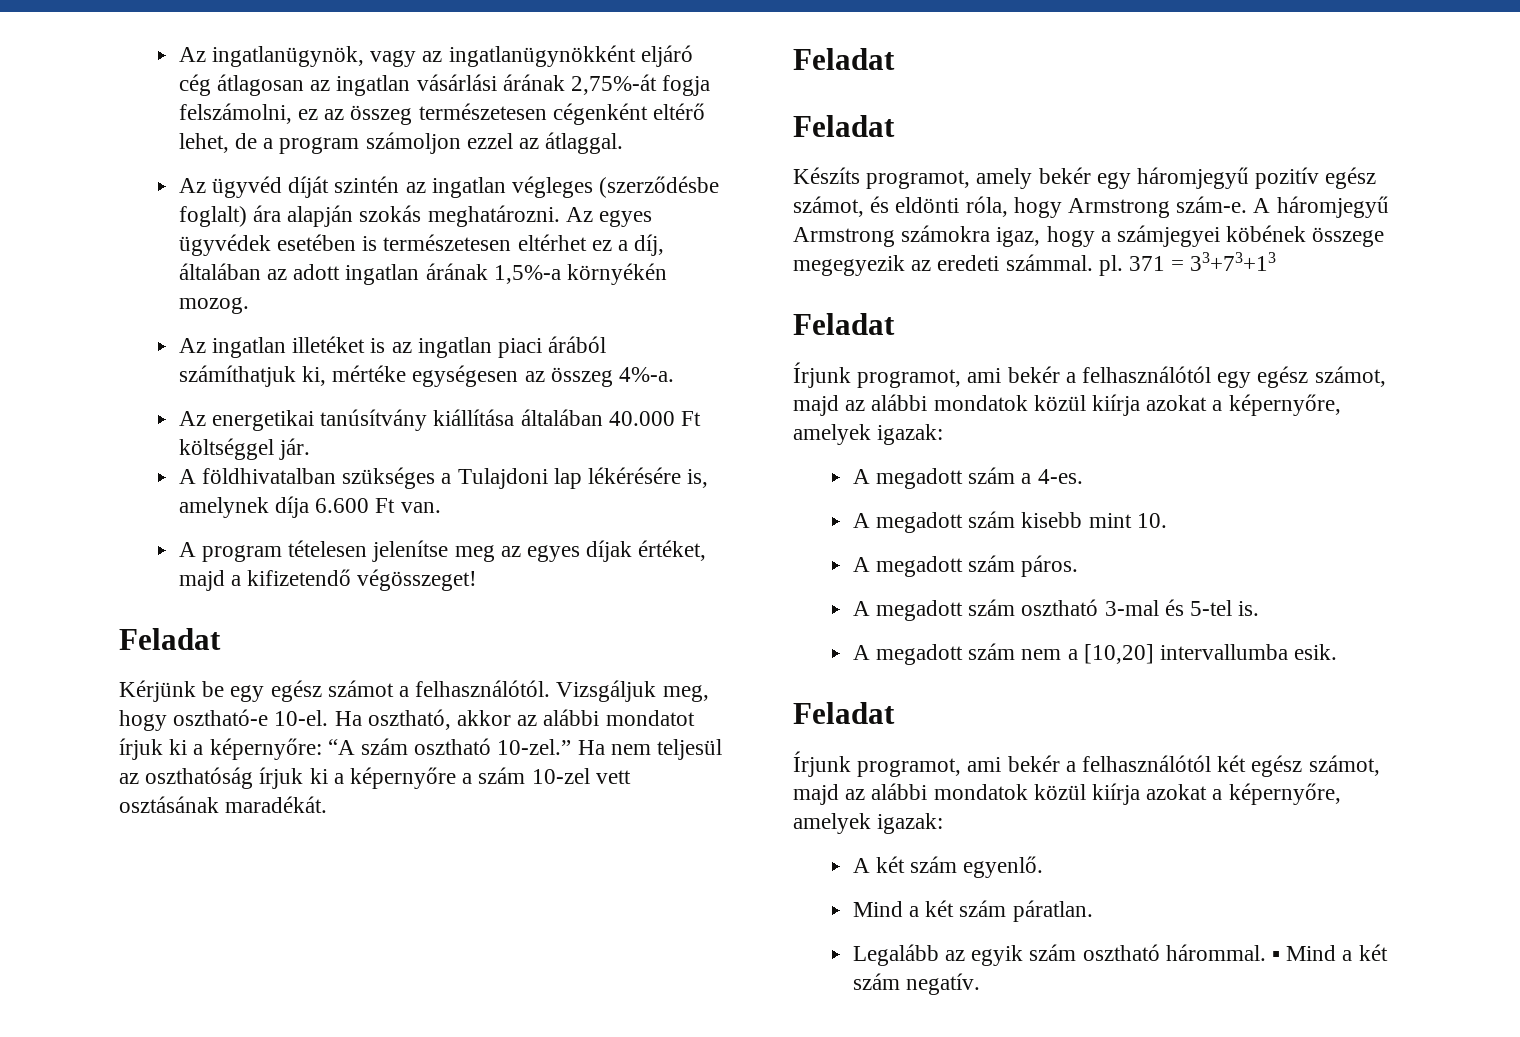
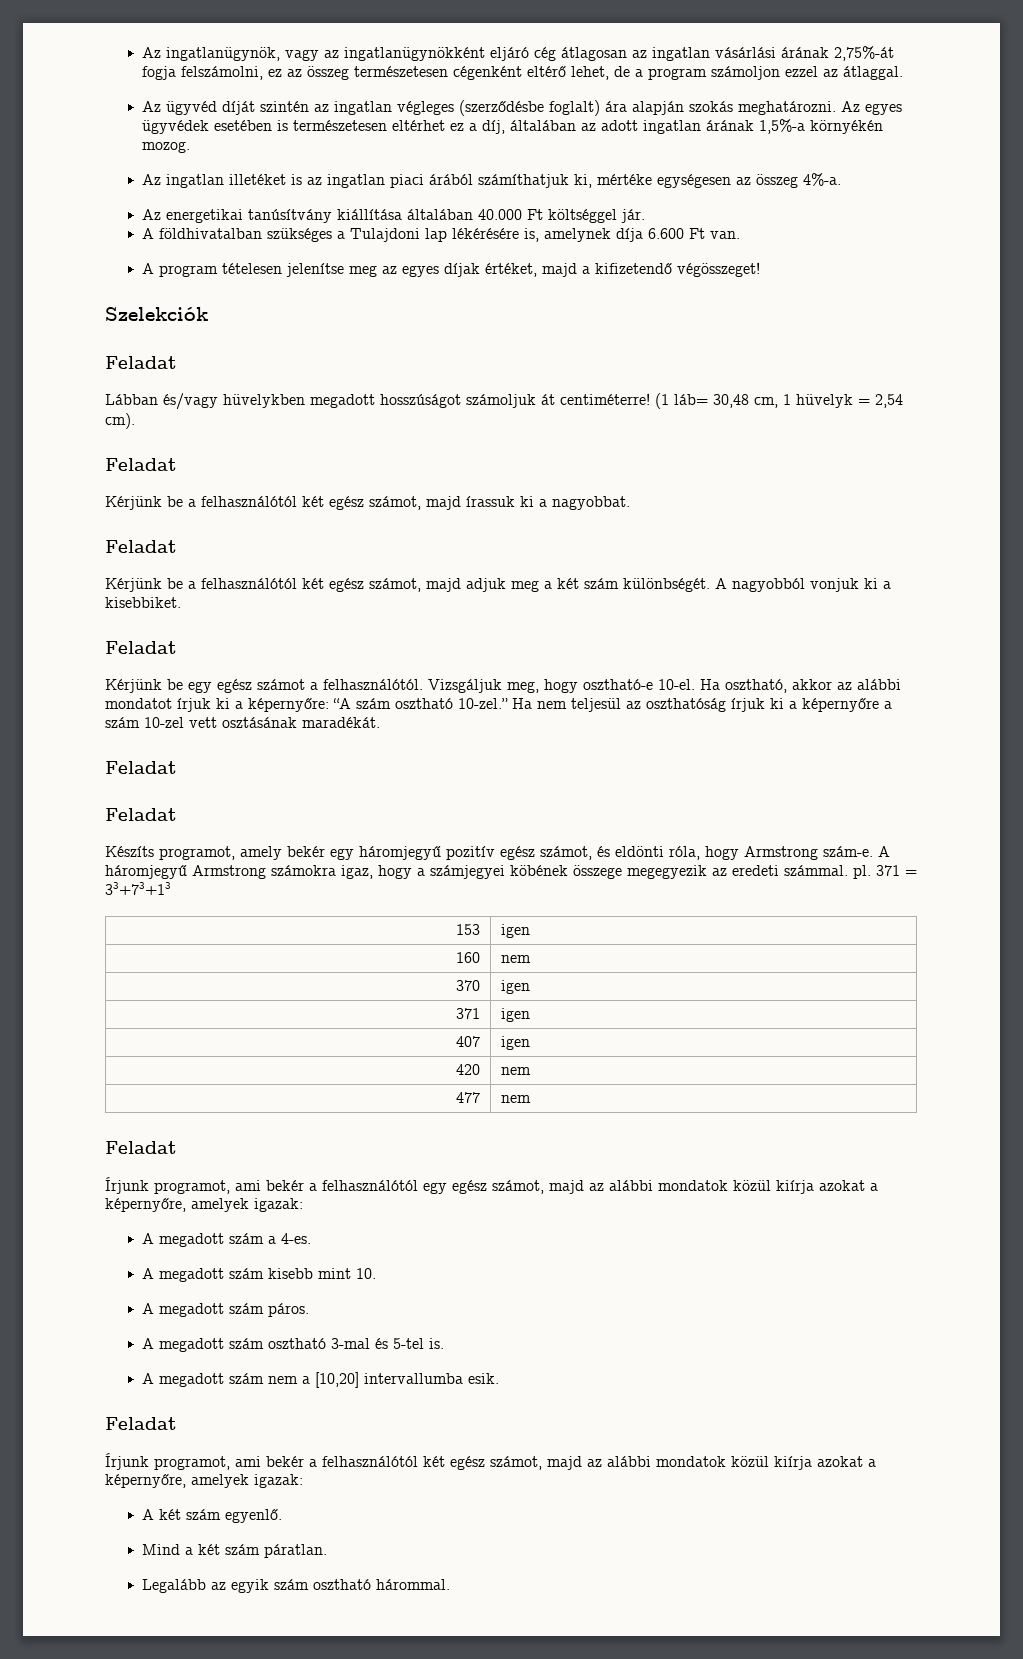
(478, 580) none -> [105,307,208,321] [105,356,177,369] [105,393,903,410] [105,413,135,429] [105,458,177,471] [105,496,630,510] [105,540,177,553] [105,578,891,592] [105,597,181,608] // Szelekciók // Feladat // Lábban és/vagy hüvelykben megadott hosszúságot számoljuk át centiméterre! (1 láb= 30,48 cm, 1 hüvelyk = 2,54 cm). // Feladat // Kérjünk be a felhasználótól két egész számot, majd írassuk ki a nagyobbat. // Feladat // Kérjünk be a felhasználótól két egész számot, majd adjuk meg a két szám különbségét. A nagyobból vonjuk ki a kisebbiket.
(1277, 261) none -> [456,924,481,935] [500,924,530,938] [456,952,481,963] [500,955,531,963] [456,980,481,991] [500,980,530,994] [456,1008,481,1019] [500,1008,530,1022] [456,1036,481,1047] [500,1036,530,1050] [456,1064,481,1075] [500,1067,531,1075] [456,1092,481,1103] [500,1095,531,1103] // 153 | igen // 160 | nem // 370 | igen // 371 | igen // 407 | igen // 420 | nem // 477 | nem
[1271,944,1388,961] [852,973,980,995] ▪ Mind a két szám negatív. -> (451, 1584) none

